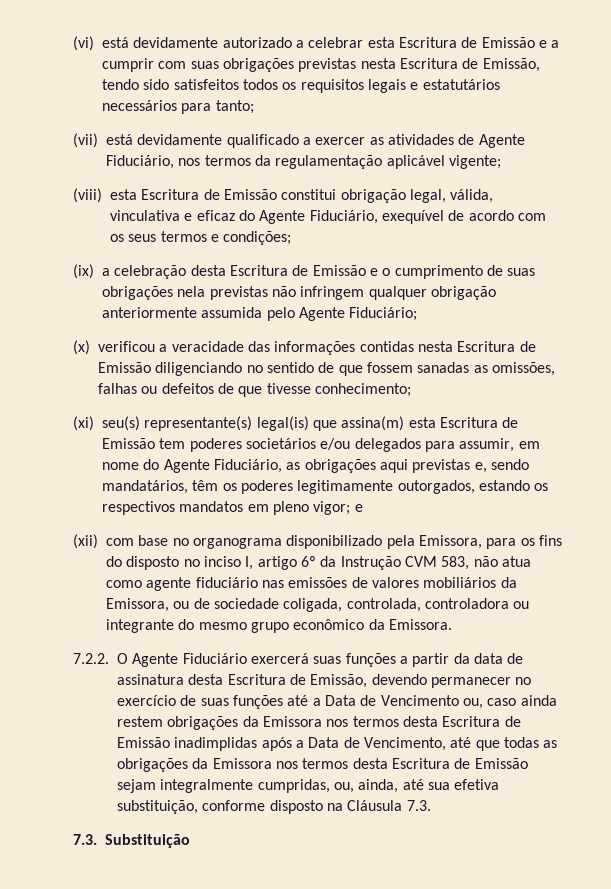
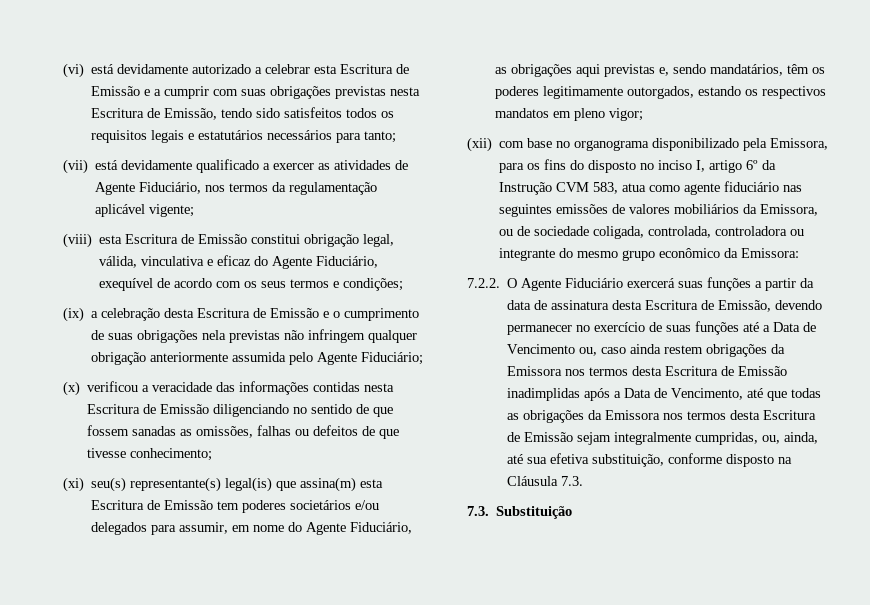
[354,504,363,512] e -> (644, 114) none
[473,556,498,567] não -> (619, 188) none
(284, 584) none -> [499,204,553,217] seguintes
[388,619,452,630] Emissora. -> [741,248,800,258] Emissora:

